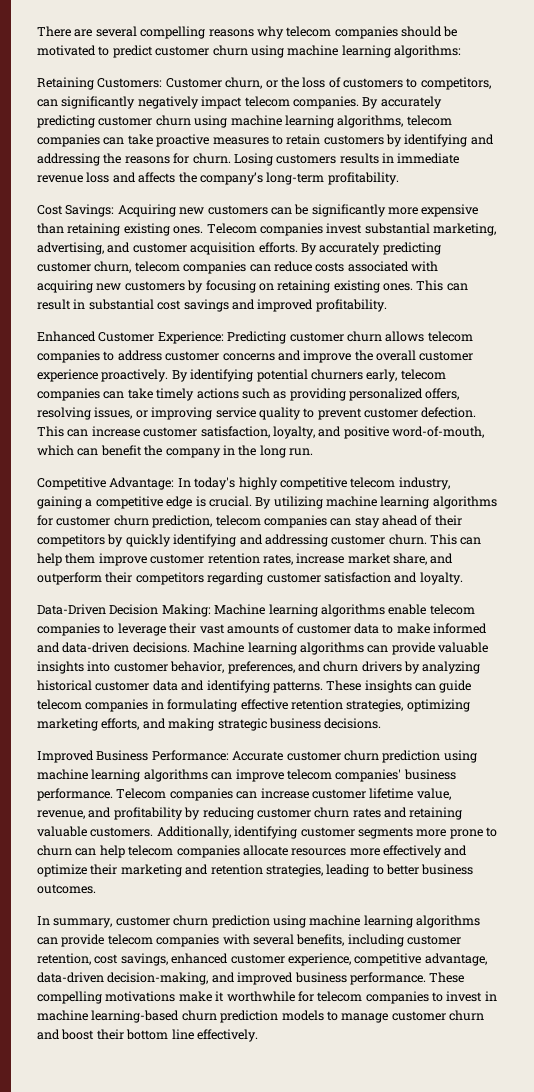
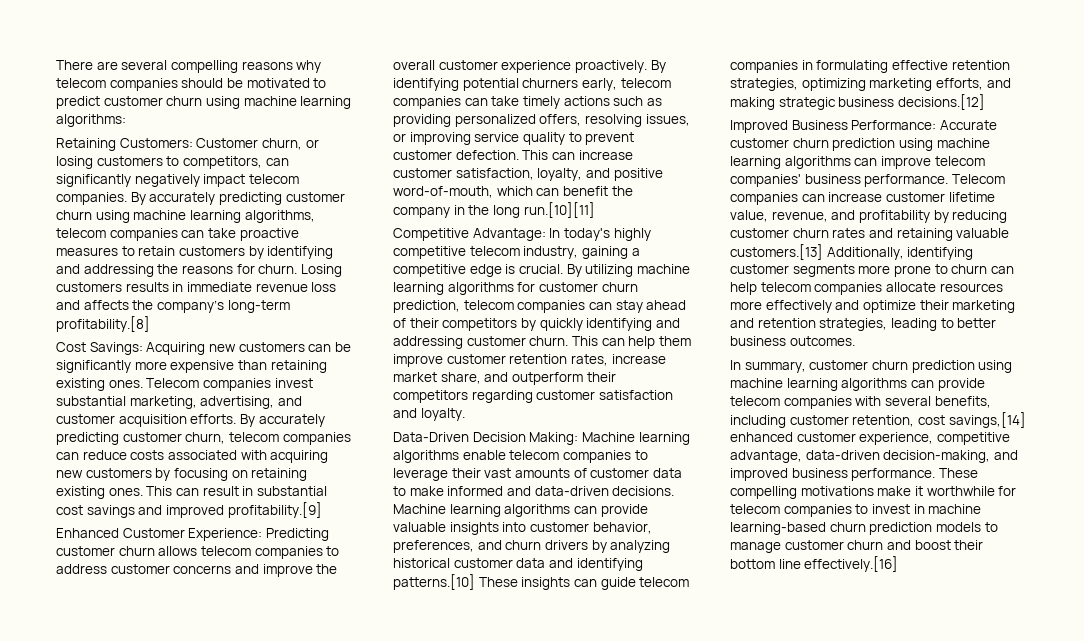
[280,77,341,88] the loss of -> [56,156,93,169] losing
[327,172,399,185] profitability. -> [56,316,150,332] profitability.[8]
[315,299,387,312] profitability. -> [227,502,322,518] profitability.[9]
[289,448,313,456] run. -> [523,202,595,218] run.[10][11]
[272,681,323,693] patterns. -> [393,574,475,590] patterns.[10]
[324,718,382,729] decisions. -> [897,94,985,110] decisions.[12]
[90,827,154,837] customers. -> [730,244,823,260] customers.[13]
[120,953,168,966] savings, -> [948,412,1026,428] savings,[14]
[196,1029,258,1042] effectively. -> [804,556,899,572] effectively.[16]

